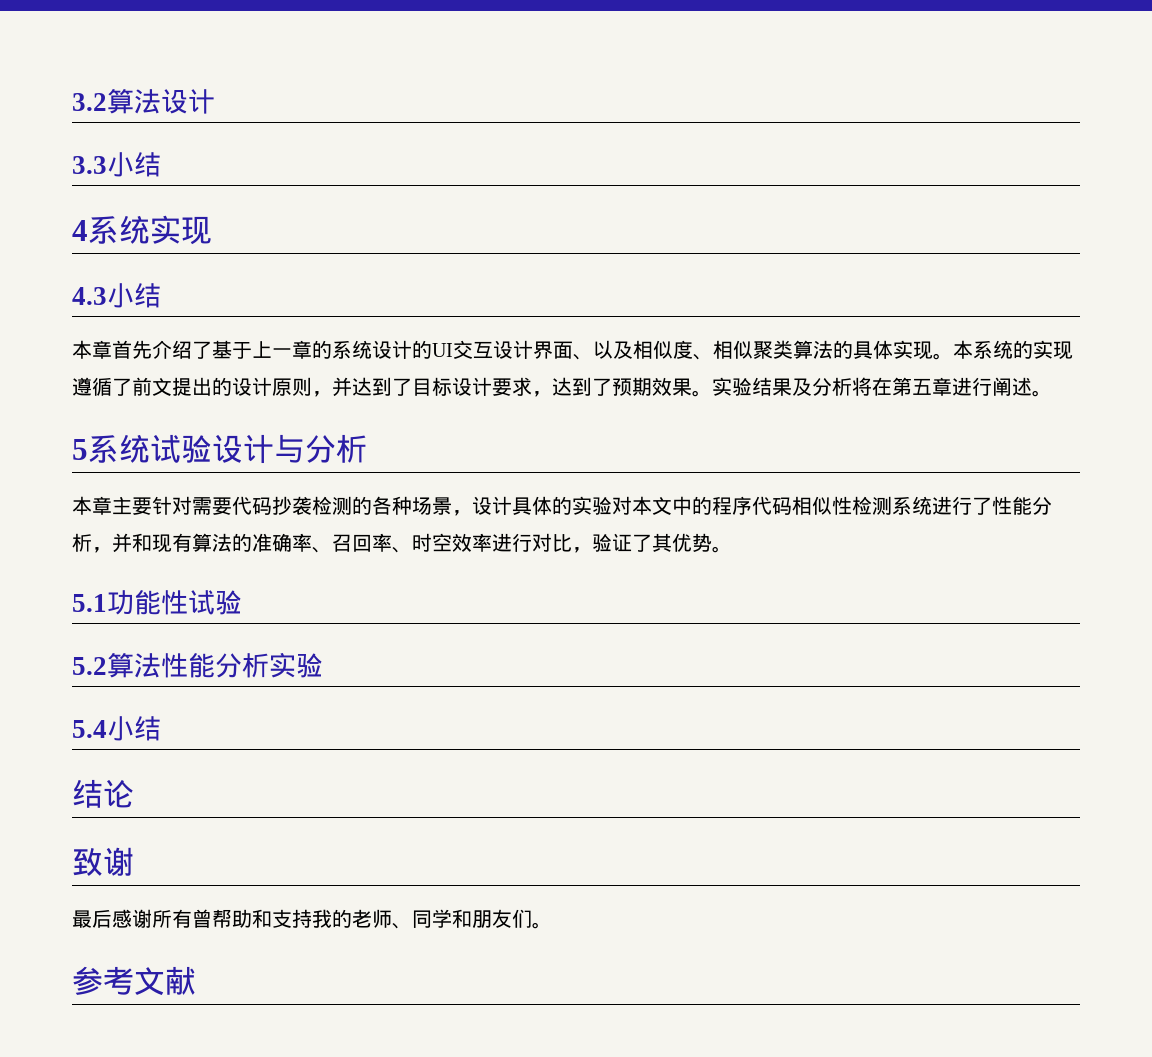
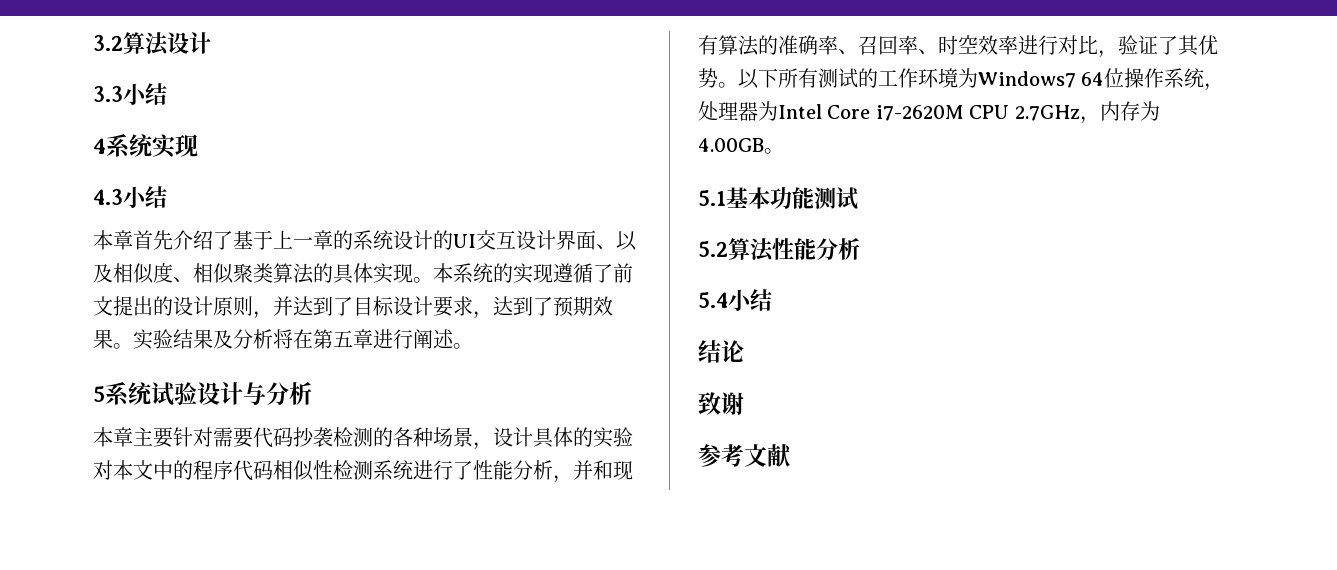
(732, 549) none -> [738,68,1225,91] [698,101,1160,124] [698,138,784,154] 以下所有测试的工作环境为Windows7 64位操作系统，处理器为Intel Core i7-2620M CPU 2.7GHz，内存为4.00GB。
[107,590,242,615] 功能性试验 -> [726,187,858,210] 基本功能测试
[269,652,323,678] 实验 -> (860, 249) none
[72,909,552,929] // 最后感谢所有曾帮助和支持我的老师、同学和朋友们。 -> (744, 403) none

